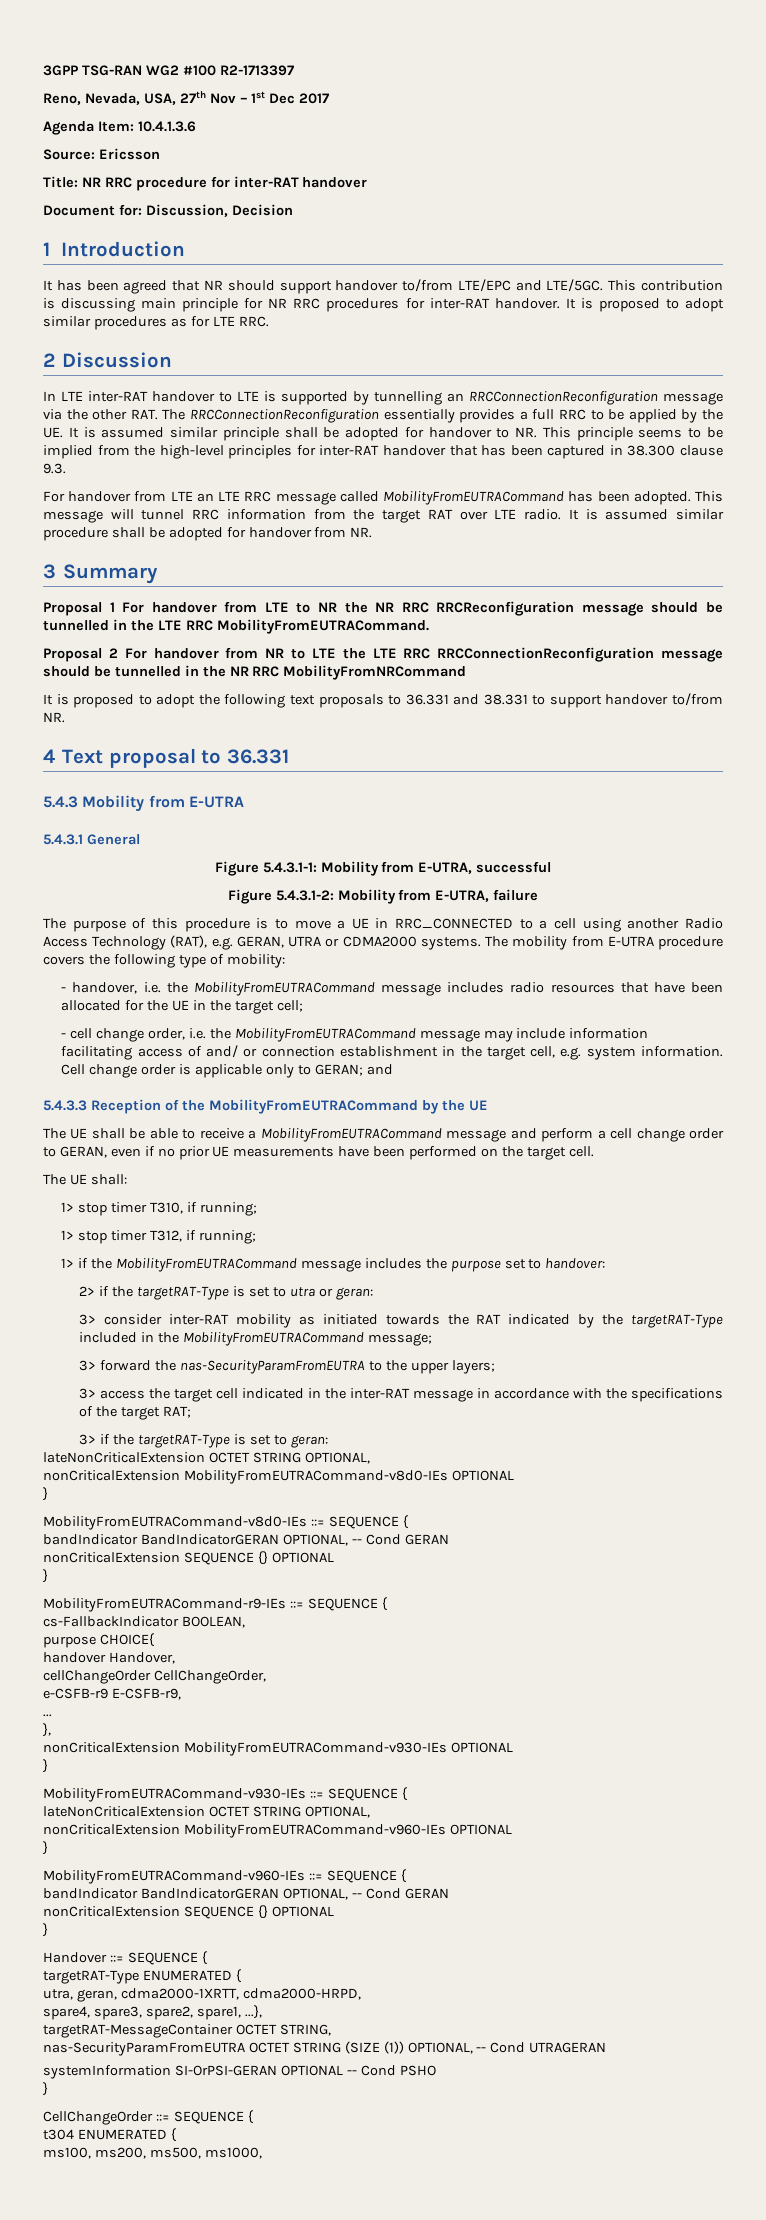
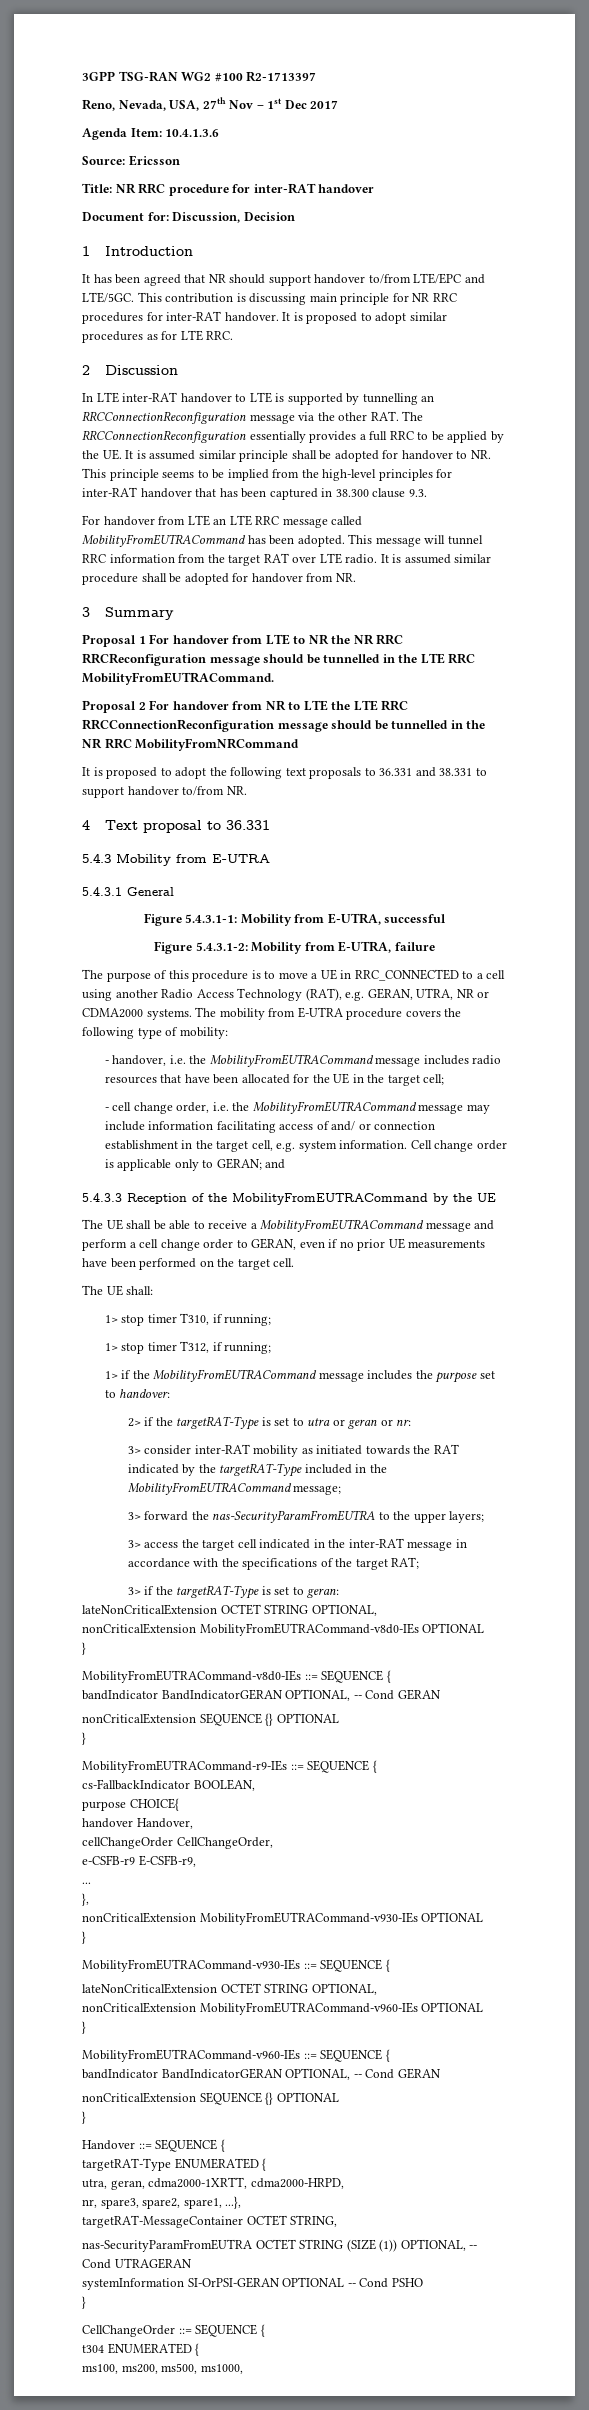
[288,936,322,947] UTRA -> [416,988,474,1000] UTRA, NR
[335,1287,373,1300] geran: -> [348,1419,412,1429] geran or nr:
[43,2006,90,2020] spare4, -> [82,2199,97,2208] nr,

